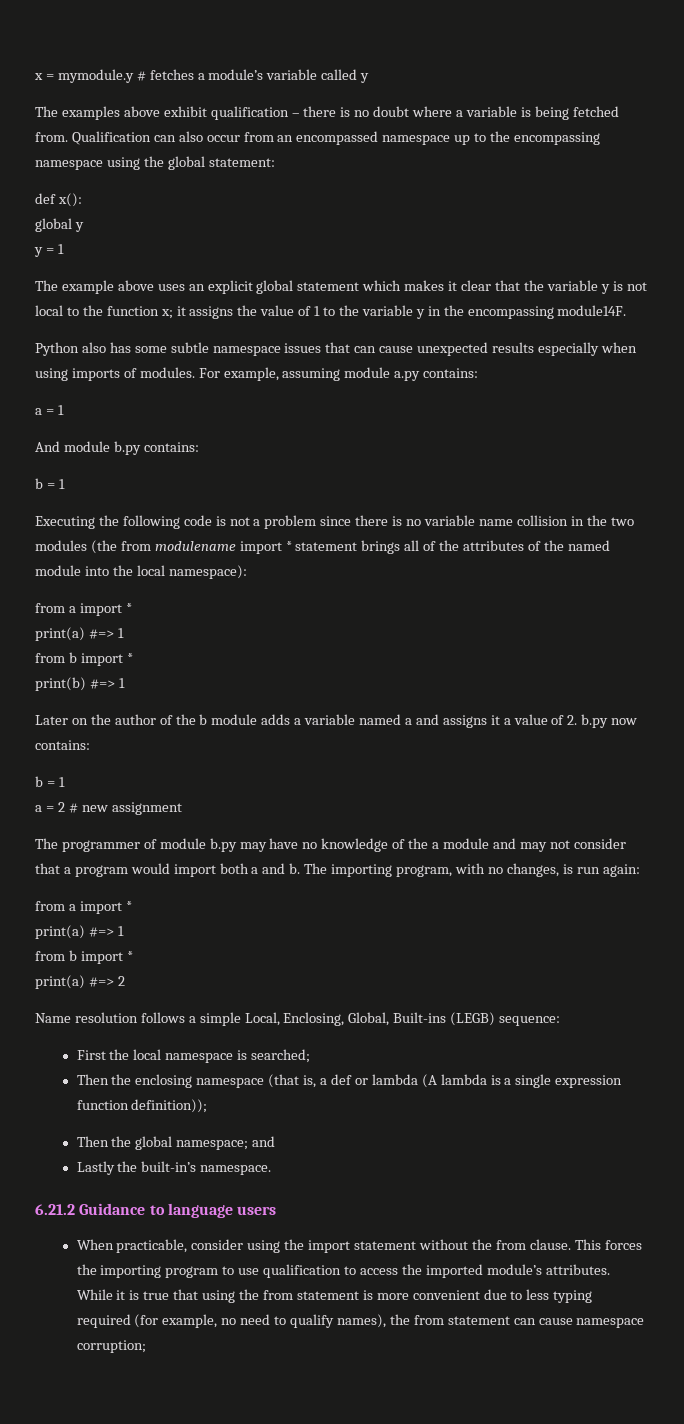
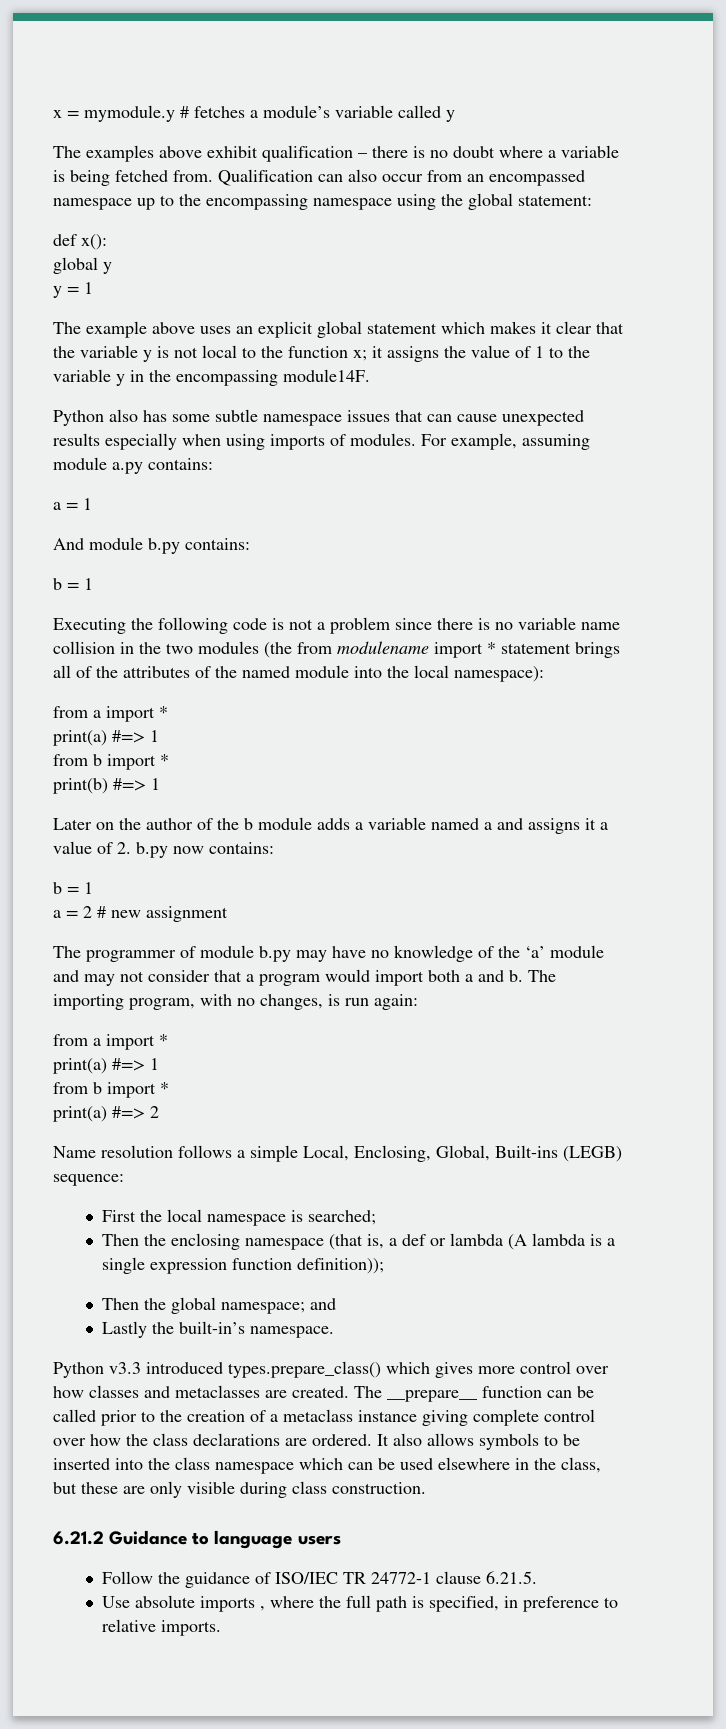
[432,842,440,849] a -> [525,946,545,958] ‘a’
(272, 1170) none -> [53,1361,609,1378] [53,1385,594,1402] [53,1409,595,1426] [53,1433,580,1450] [53,1457,601,1474] [53,1481,426,1498] // Python v3.3 introduced types.prepare_class() which gives more control over how classes and metaclasses are created. The __prepare__ function can be called prior to the creation of a metaclass instance giving complete control over how the class declarations are ordered. It also allows symbols to be inserted into the class namespace which can be used elsewhere in the class, but these are only visible during class construction.
[76,1239,642,1253] [76,1264,610,1278] [76,1289,593,1303] [76,1314,645,1328] [76,1340,146,1353] When practicable, consider using the import statement without the from clause. This forces the importing program to use qualification to access the imported module’s attributes. While it is true that using the from statement is more convenient due to less typing required (for example, no need to qualify names), the from statement can cause namespace corruption; -> [101,1571,537,1588] [101,1595,618,1612] [101,1619,221,1636] Follow the guidance of ISO/IEC TR 24772-1 clause 6.21.5. // Use absolute imports , where the full path is specified, in preference to relative imports.

